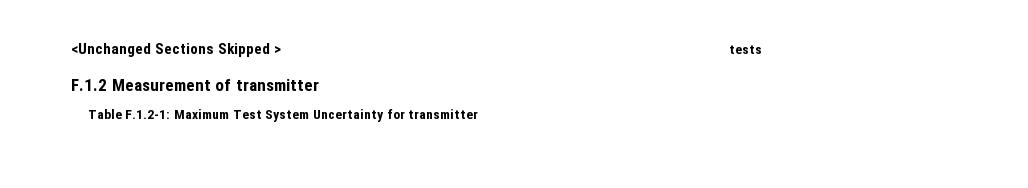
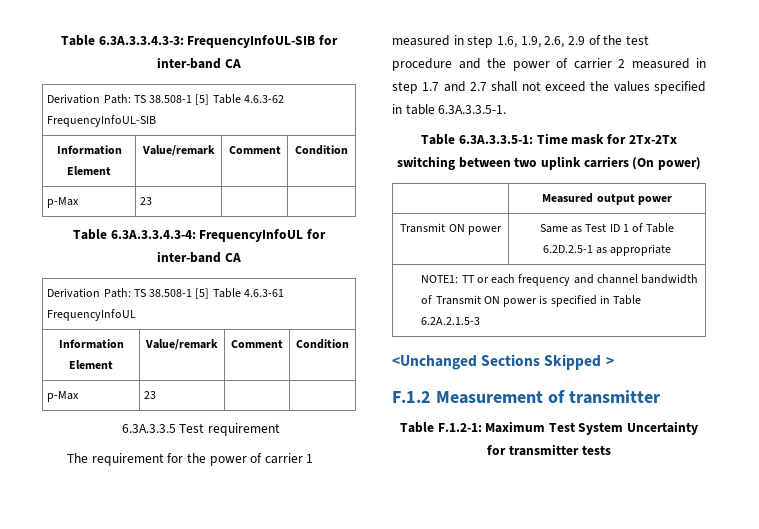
(71, 50) none -> [61,35,338,48] [157,57,241,69] [47,94,284,105] [47,115,157,127] [56,145,122,155] [67,166,111,175] [141,145,215,156] [228,146,281,154] [295,145,348,155] [47,197,80,208] [140,197,153,205] [73,229,326,242] [157,251,241,263] [47,288,284,299] [47,309,137,321] [58,339,124,349] [69,360,113,369] [145,339,218,350] [231,340,283,348] [296,339,349,349] [47,391,80,402] [144,391,157,399] [121,423,281,436] [66,453,314,466] [392,35,649,48] [392,58,706,71] [392,81,706,94] [392,104,507,115] [421,133,677,145] [397,156,701,170] [542,193,672,205] [400,223,502,235] [539,223,675,233] [542,244,672,256] [421,274,699,286] [421,295,642,307] [421,317,481,325] Table 6.3A.3.3.4.3-3: FrequencyInfoUL-SIB for inter-band CA // Derivation Path: TS 38.508-1 [5] Table 4.6.3-62 FrequencyInfoUL-SIB // Information Element | Value/remark | Comment | Condition // p-Max | 23 | | // Table 6.3A.3.3.4.3-4: FrequencyInfoUL for inter-band CA // Derivation Path: TS 38.508-1 [5] Table 4.6.3-61 FrequencyInfoUL // Information Element | Value/remark | Comment | Condition // p-Max | 23 | | // 6.3A.3.3.5 Test requirement // The requirement for the power of carrier 1 measured in step 1.6, 1.9, 2.6, 2.9 of the test procedure and the power of carrier 2 measured in step 1.7 and 2.7 shall not exceed the values specified in table 6.3A.3.3.5-1. // Table 6.3A.3.3.5-1: Time mask for 2Tx-2Tx switching between two uplink carriers (On power) // | Measured output power // Transmit ON power | Same as Test ID 1 of Table 6.2D.2.5-1 as appropriate // NOTE1: TT or each frequency and channel bandwidth of Transmit ON power is specified in Table 6.2A.2.1.5-3 //

